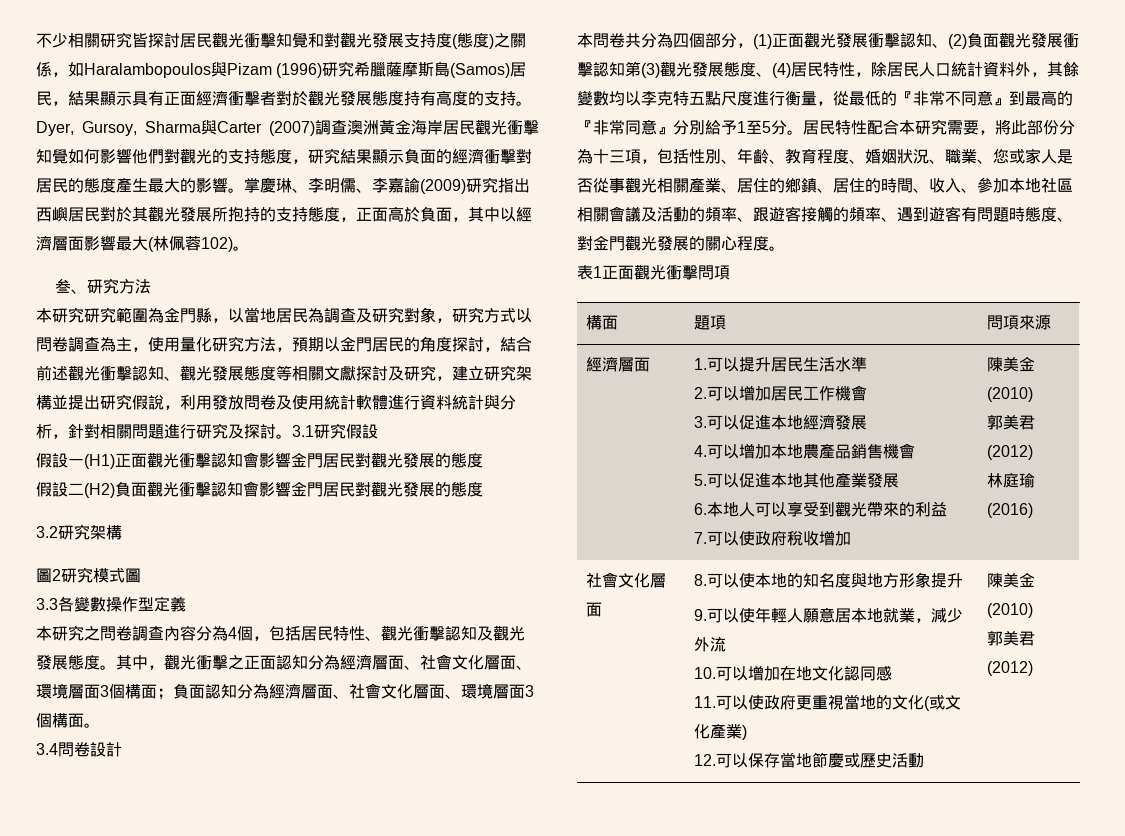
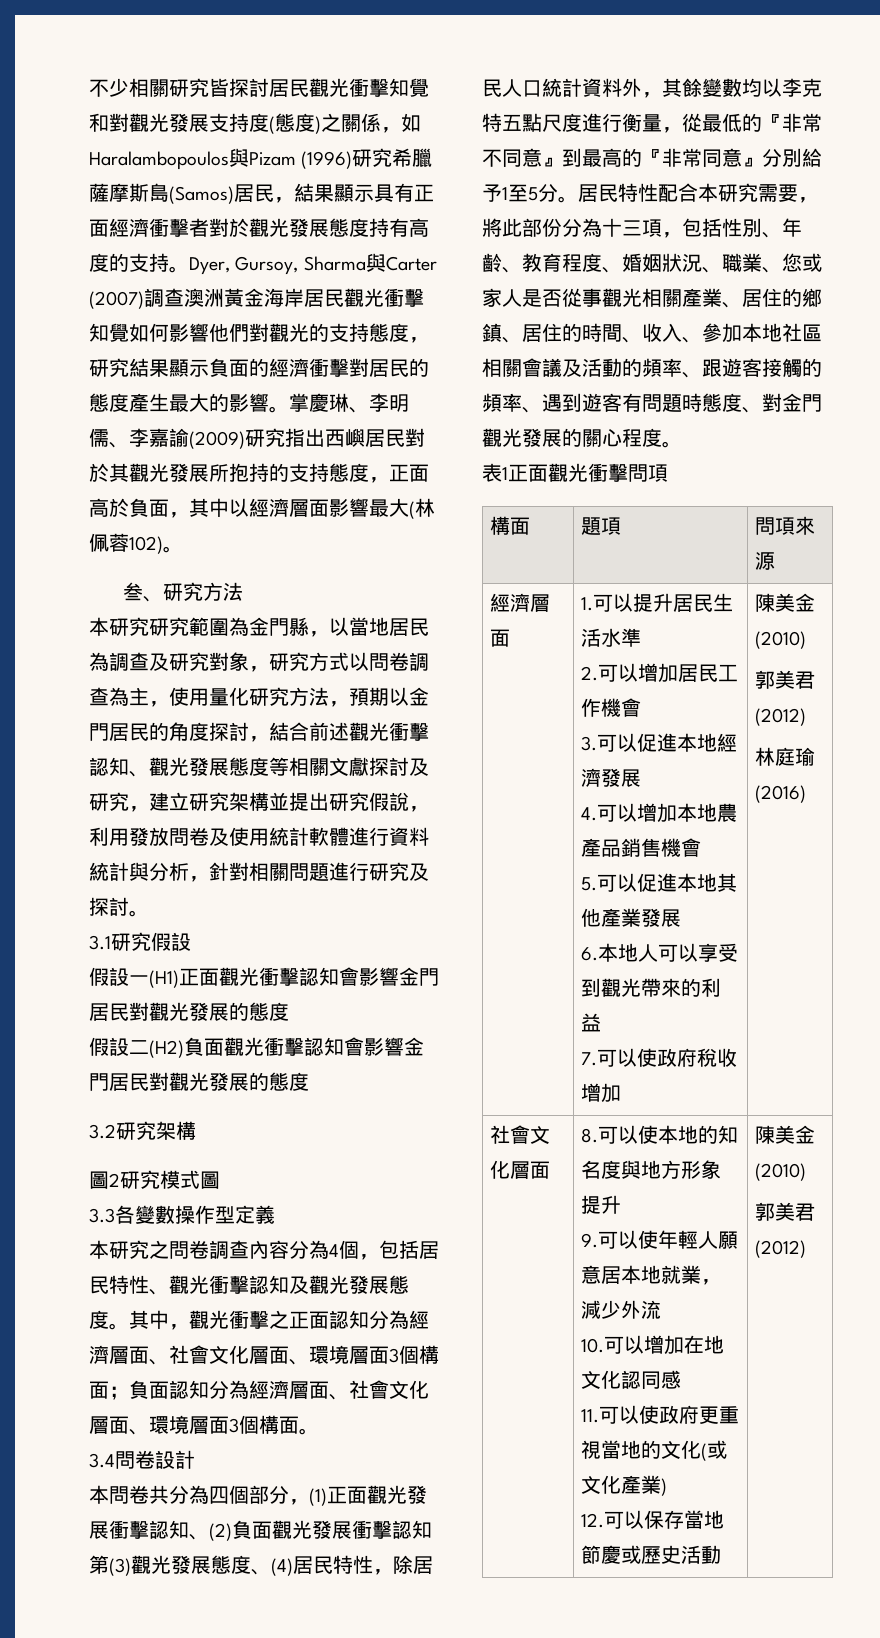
(292, 436) none -> (149, 913) //

